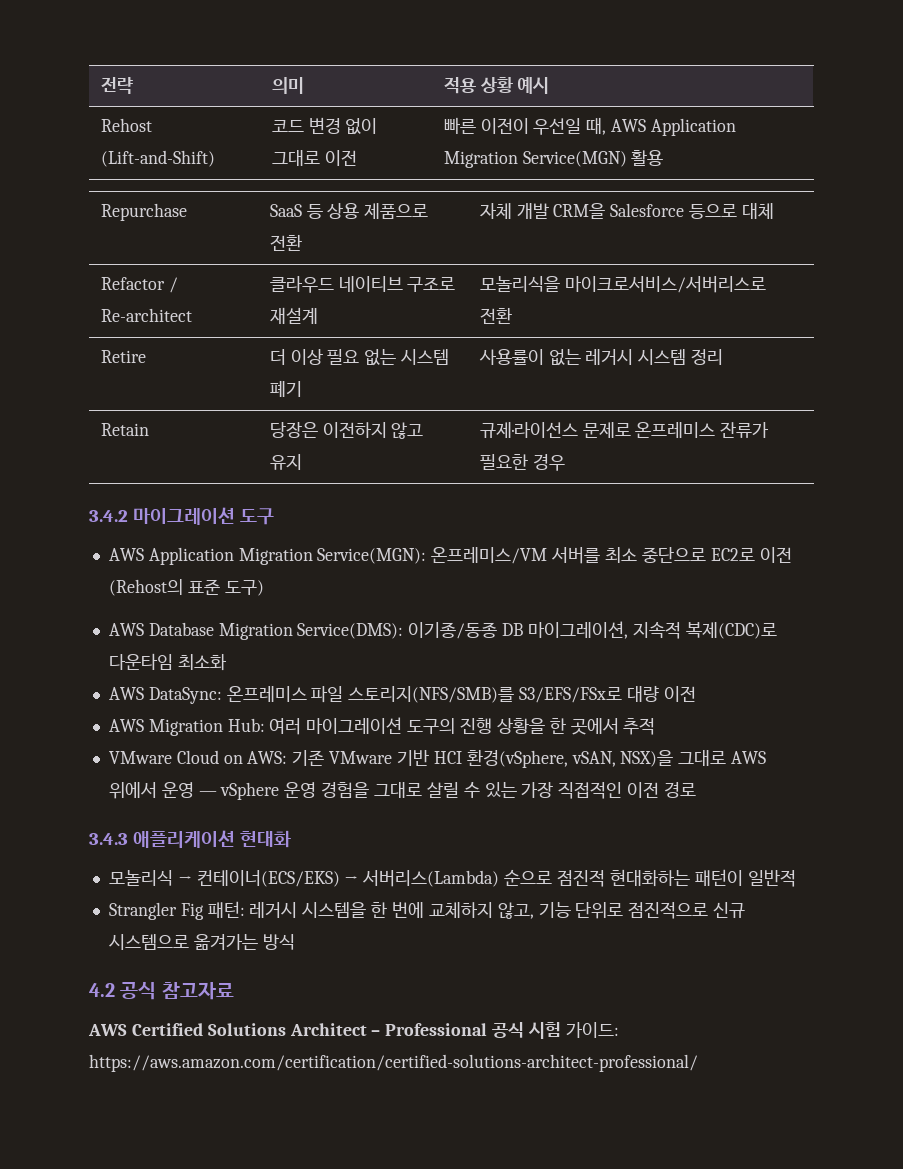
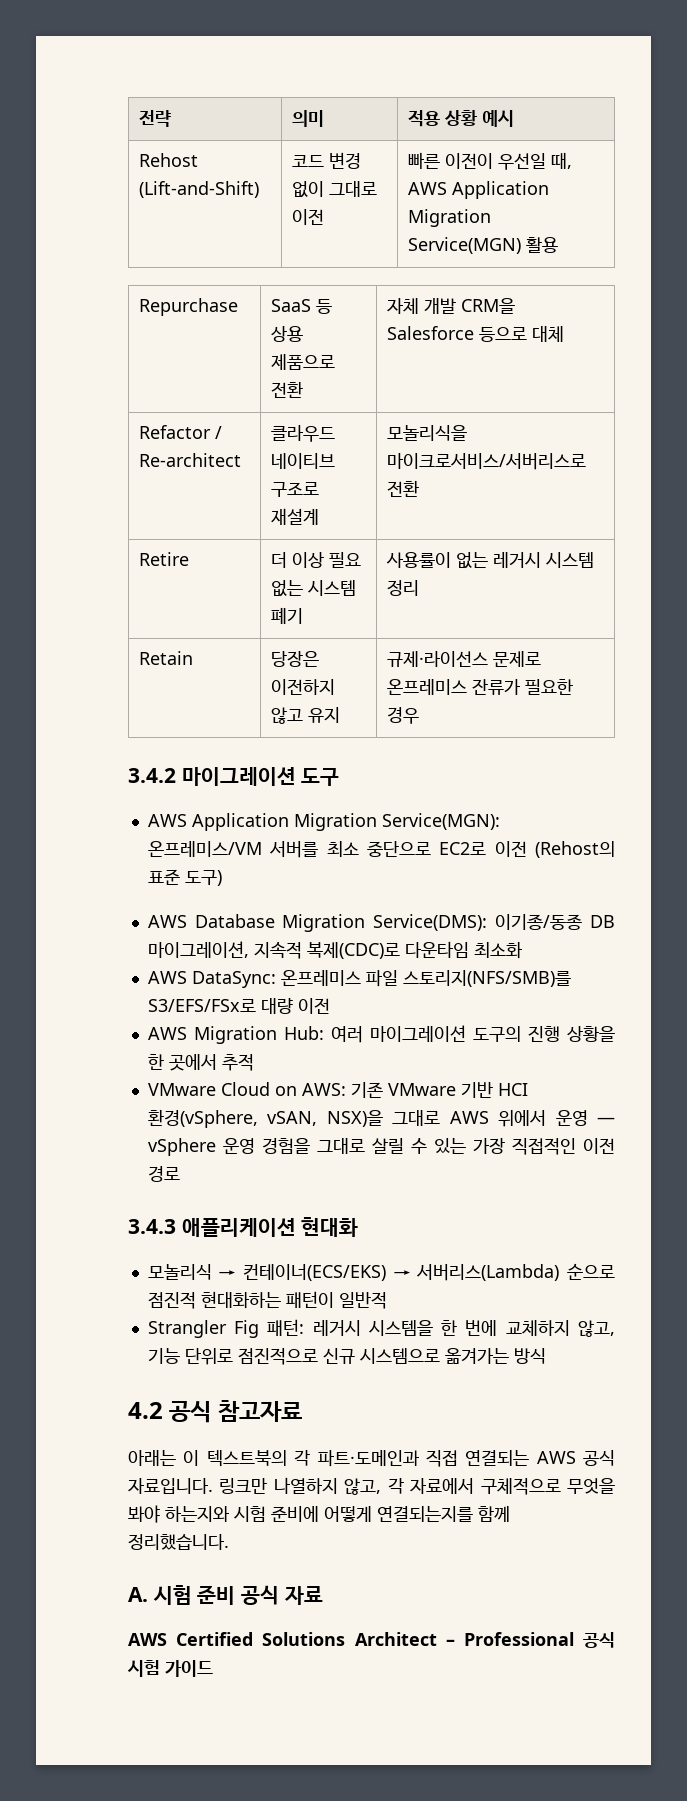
(234, 991) none -> [128,1450,615,1467] [128,1477,615,1495] [128,1505,510,1523] [128,1534,229,1550] [128,1585,323,1605] // 아래는 이 텍스트북의 각 파트·도메인과 직접 연결되는 AWS 공식 자료입니다. 링크만 나열하지 않고, 각 자료에서 구체적으로 무엇을 봐야 하는지와 시험 준비에 어떻게 연결되는지를 함께 정리했습니다. // A. 시험 준비 공식 자료
[565,1022,619,1038] [89,1054,698,1072] 가이드: https://aws.amazon.com/certification/certified-solutions-architect-professional/ -> [165,1660,213,1677] 가이드

